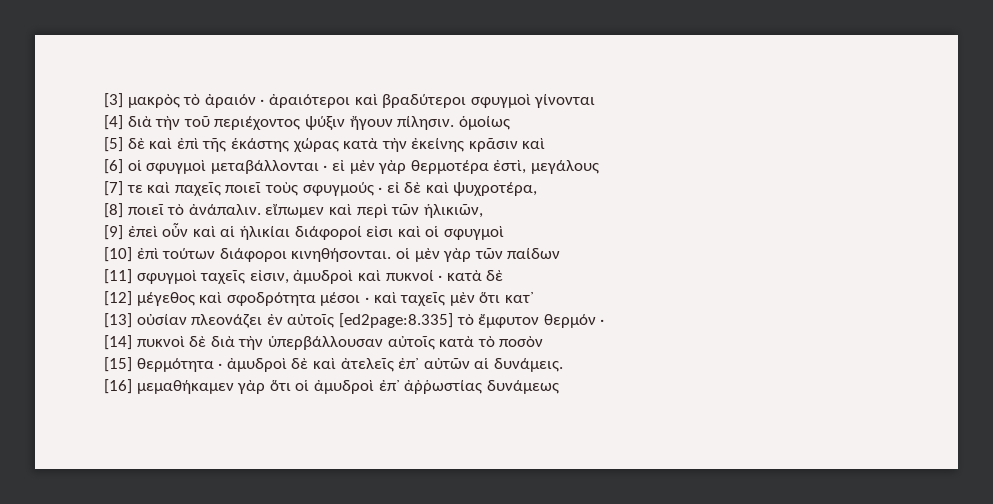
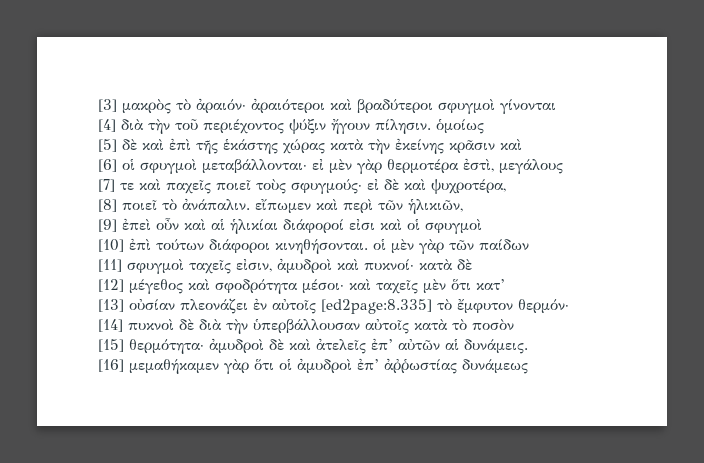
[204,94,265,108] ἀραιόν · -> [196,98,246,113] ἀραιόν·
[210,160,328,174] μεταβάλλονται · -> [202,159,307,173] μεταβάλλονται·
[302,182,383,196] σφυγμούς · -> [291,179,362,194] σφυγμούς·
[385,270,443,281] πυκνοί · -> [364,259,414,270] πυκνοί·
[320,292,369,306] μέσοι · -> [302,279,344,293] μέσοι·
[504,292,534,303] κατ᾽ -> [476,279,505,290] κατ’
[543,314,605,328] θερμόν · -> [518,299,569,313] θερμόν·
[136,358,223,372] θερμότητα · -> [129,339,204,354] θερμότητα·
[398,358,420,369] ἐπ᾽ -> [371,338,393,350] ἐπ’
[378,380,400,391] ἐπ᾽ -> [357,358,379,370] ἐπ’

